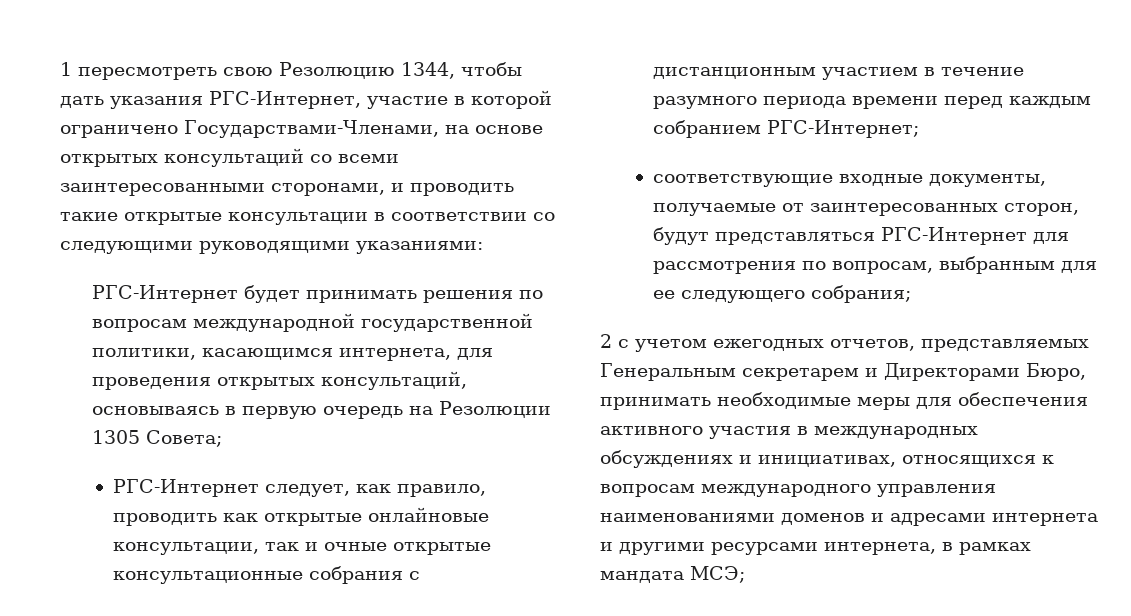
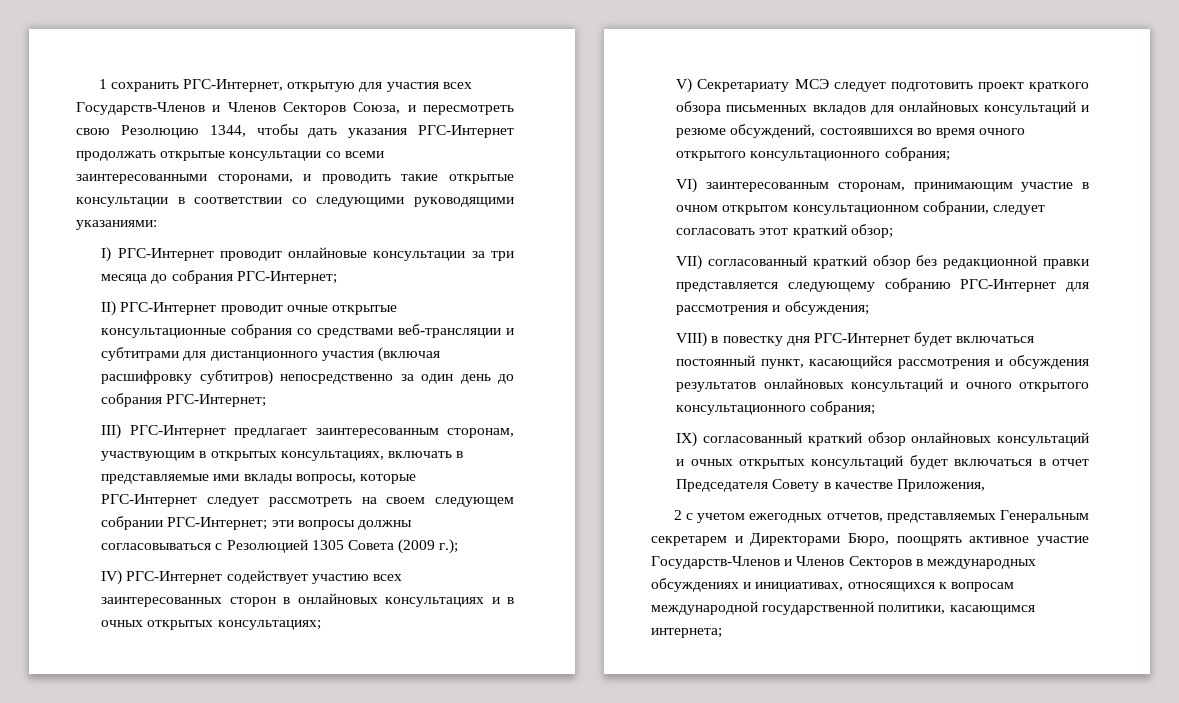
(72, 69) none -> [110,79,472,92] [76,102,416,115] сохранить РГС-Интернет, открытую для участия всех Государств-Членов и Членов Секторов Союза, и
[209,90,552,109] [60,120,543,138] [60,148,304,167] РГС-Интернет, участие в которой ограничено Государствами-Членами, на основе открытых консультаций -> [418,125,514,138] [76,151,322,161] РГС-Интернет продолжать открытые консультации
[92,285,544,303] [92,313,534,332] [92,348,494,361] [92,371,468,390] [92,401,552,419] [92,430,223,447] [113,479,487,497] [113,507,490,526] [113,542,492,555] [113,566,421,584] [653,67,1025,80] [653,96,1092,109] [653,120,920,138] [653,174,1047,187] [653,203,1080,216] [653,227,1070,245] [653,256,1098,274] [653,285,912,303] РГС-Интернет будет принимать решения по вопросам международной государственной политики, касающимся интернета, для проведения открытых консультаций, основываясь в первую очередь на Резолюции 1305 Совета; // РГС-Интернет следует, как правило, проводить как открытые онлайновые консультации, так и очные открытые консультационные собрания с дистанционным участием в течение разумного периода времени перед каждым собранием РГС-Интернет; // соответствующие входные документы, получаемые от заинтересованных сторон, будут представляться РГС-Интернет для рассмотрения по вопросам, выбранным для ее следующего собрания; -> [101,247,514,262] [101,270,337,284] [101,301,397,316] [101,324,514,338] [101,347,440,362] [101,370,514,385] [101,393,267,407] [101,424,514,439] [101,451,464,461] [101,474,416,484] [101,494,514,507] [101,516,412,530] [101,539,459,554] [101,570,402,585] [101,593,514,607] [101,620,321,630] [676,78,1089,93] [676,101,1089,115] [676,124,1026,138] [676,147,950,161] [676,178,1089,193] [676,201,1045,215] [676,224,893,238] [676,255,1089,270] [676,278,1089,292] [676,301,869,315] [676,332,1035,347] [676,355,1089,369] [676,378,1089,392] [676,401,876,415] [676,432,1089,447] [676,455,1089,469] [676,479,985,492] I) РГС-Интернет проводит онлайновые консультации за три месяца до собрания РГС-Интернет; // II) РГС-Интернет проводит очные открытые консультационные собрания со средствами веб-трансляции и субтитрами для дистанционного участия (включая расшифровку субтитров) непосредственно за один день до собрания РГС-Интернет; // III) РГС-Интернет предлагает заинтересованным сторонам, участвующим в открытых консультациях, включать в представляемые ими вклады вопросы, которые РГС-Интернет следует рассмотреть на своем следующем собрании РГС-Интернет; эти вопросы должны согласовываться с Резолюцией 1305 Совета (2009 г.); // IV) РГС-Интернет содействует участию всех заинтересованных сторон в онлайновых консультациях и в очных открытых консультациях; // V) Секретариату МСЭ следует подготовить проект краткого обзора письменных вкладов для онлайновых консультаций и резюме обсуждений, состоявшихся во время очного открытого консультационного собрания; // VI) заинтересованным сторонам, принимающим участие в очном открытом консультационном собрании, следует согласовать этот краткий обзор; // VII) согласованный краткий обзор без редакционной правки представляется следующему собранию РГС-Интернет для рассмотрения и обсуждения; // VIII) в повестку дня РГС-Интернет будет включаться постоянный пункт, касающийся рассмотрения и обсуждения результатов онлайновых консультаций и очного открытого консультационного собрания; // IX) согласованный краткий обзор онлайновых консультаций и очных открытых консультаций будет включаться в отчет Председателя Совету в качестве Приложения,
[600,392,1088,410] [600,426,791,439] принимать необходимые меры для обеспечения активного участия -> [896,536,1089,546] [651,556,912,569] поощрять активное участие Государств-Членов и Членов Секторов
[701,484,996,497] [600,513,1098,526] [600,542,1031,555] [600,566,745,583] международного управления наименованиями доменов и адресами интернета и другими ресурсами интернета, в рамках мандата МСЭ; -> [651,601,1035,615] [651,628,722,638] международной государственной политики, касающимся интернета;

